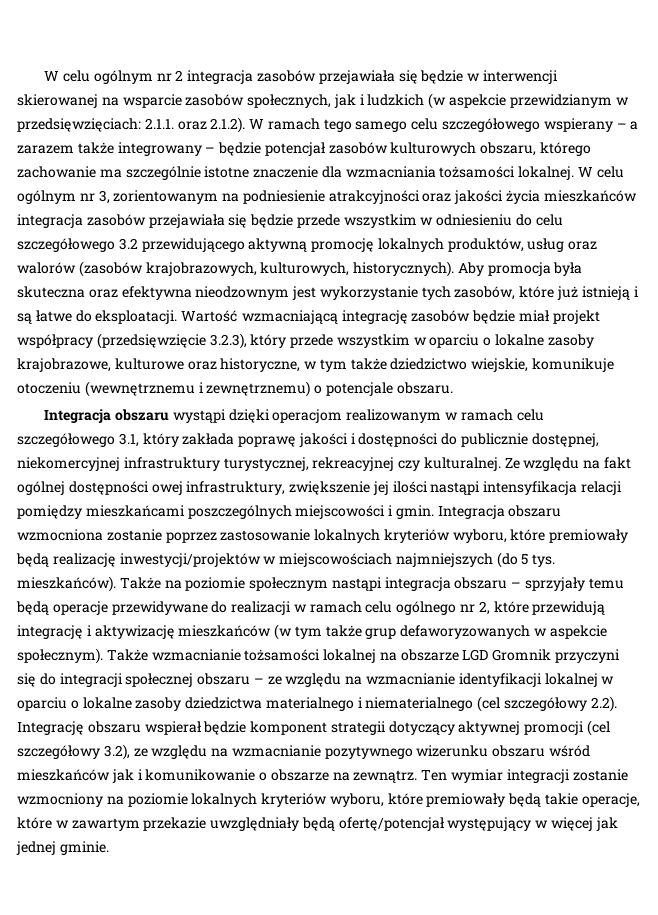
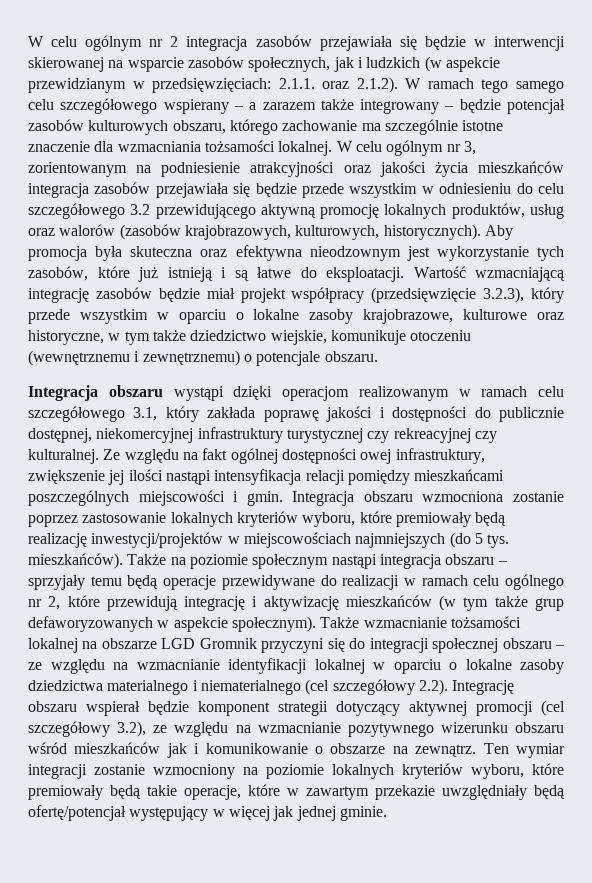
[223,457,309,471] turystycznej, -> [286,428,390,443] turystycznej czy

